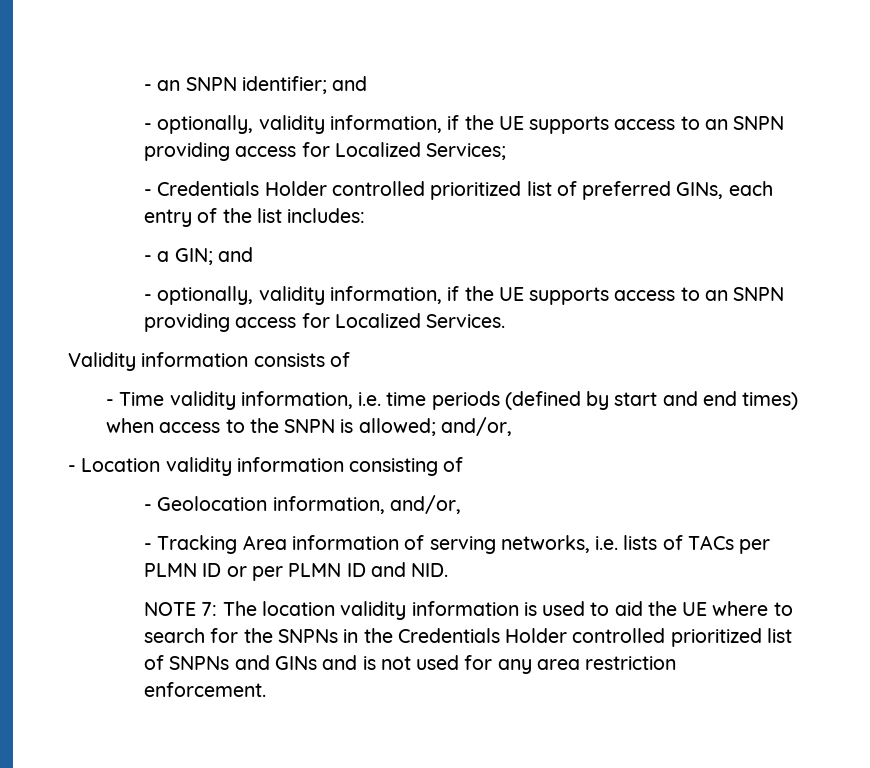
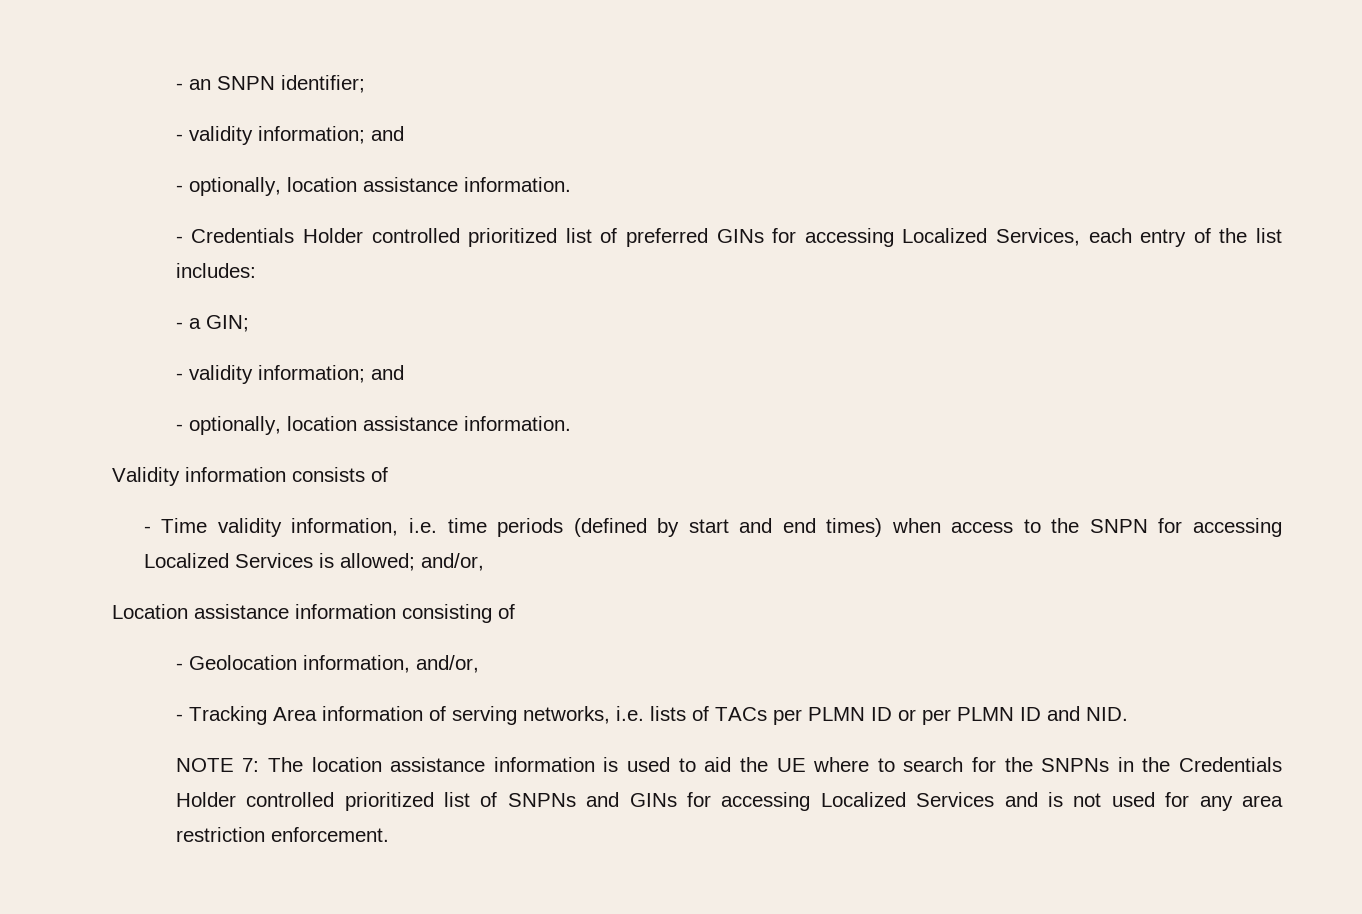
[332,76,368,91] [144,115,785,134] [144,142,507,161] and // - optionally, validity information, if the UE supports access to an SNPN providing access for Localized Services; -> [175,126,404,145] [175,177,571,196] // - validity information; and // - optionally, location assistance information.
[676,182,724,199] GINs, -> [716,228,1080,247] GINs for accessing Localized Services,
[217,247,253,262] [144,286,785,305] [144,313,506,332] and // - optionally, validity information, if the UE supports access to an SNPN providing access for Localized Services. -> [175,365,404,384] [175,416,571,435] // - validity information; and // - optionally, location assistance information.
(336, 426) none -> [1158,518,1282,537] [143,553,313,568] for accessing Localized Services
[68,457,232,476] - Location validity -> [112,604,289,619] Location assistance
[340,601,407,620] validity -> [390,757,486,772] assistance
(317, 663) none -> [686,792,995,811] for accessing Localized Services

